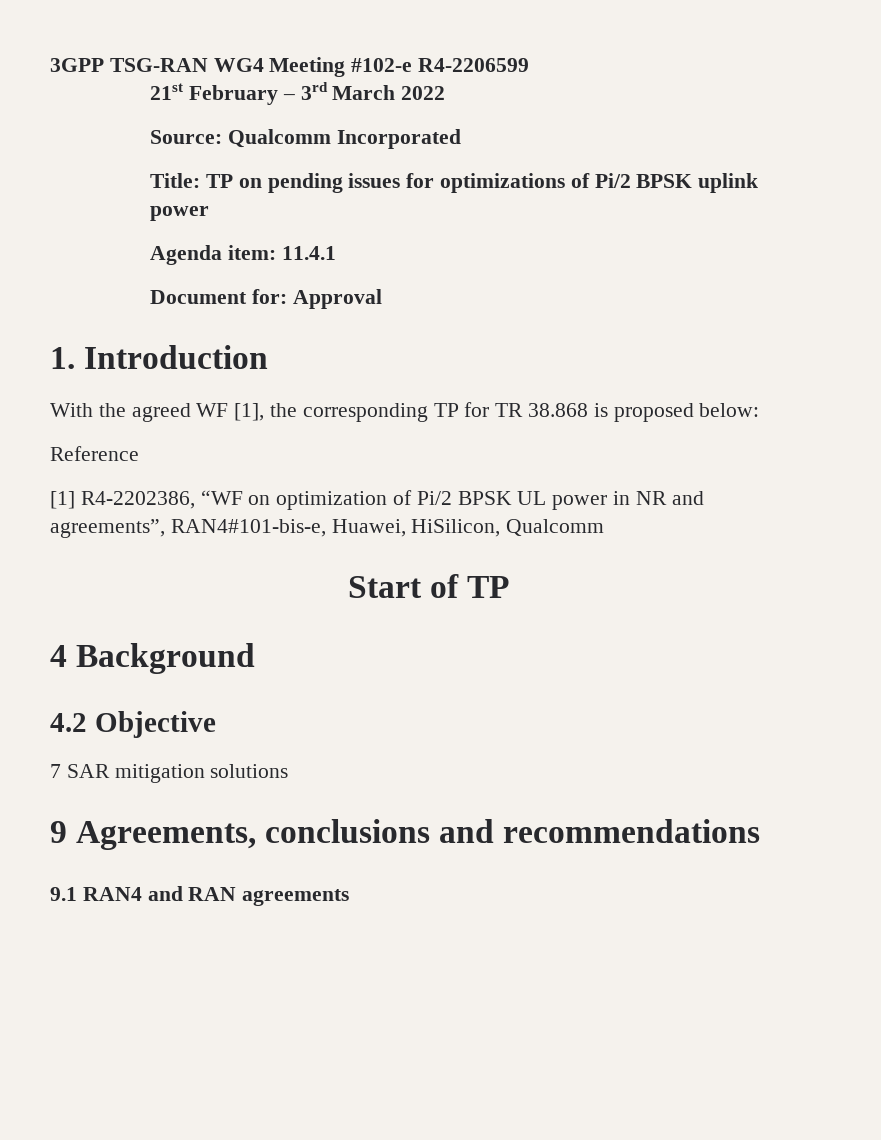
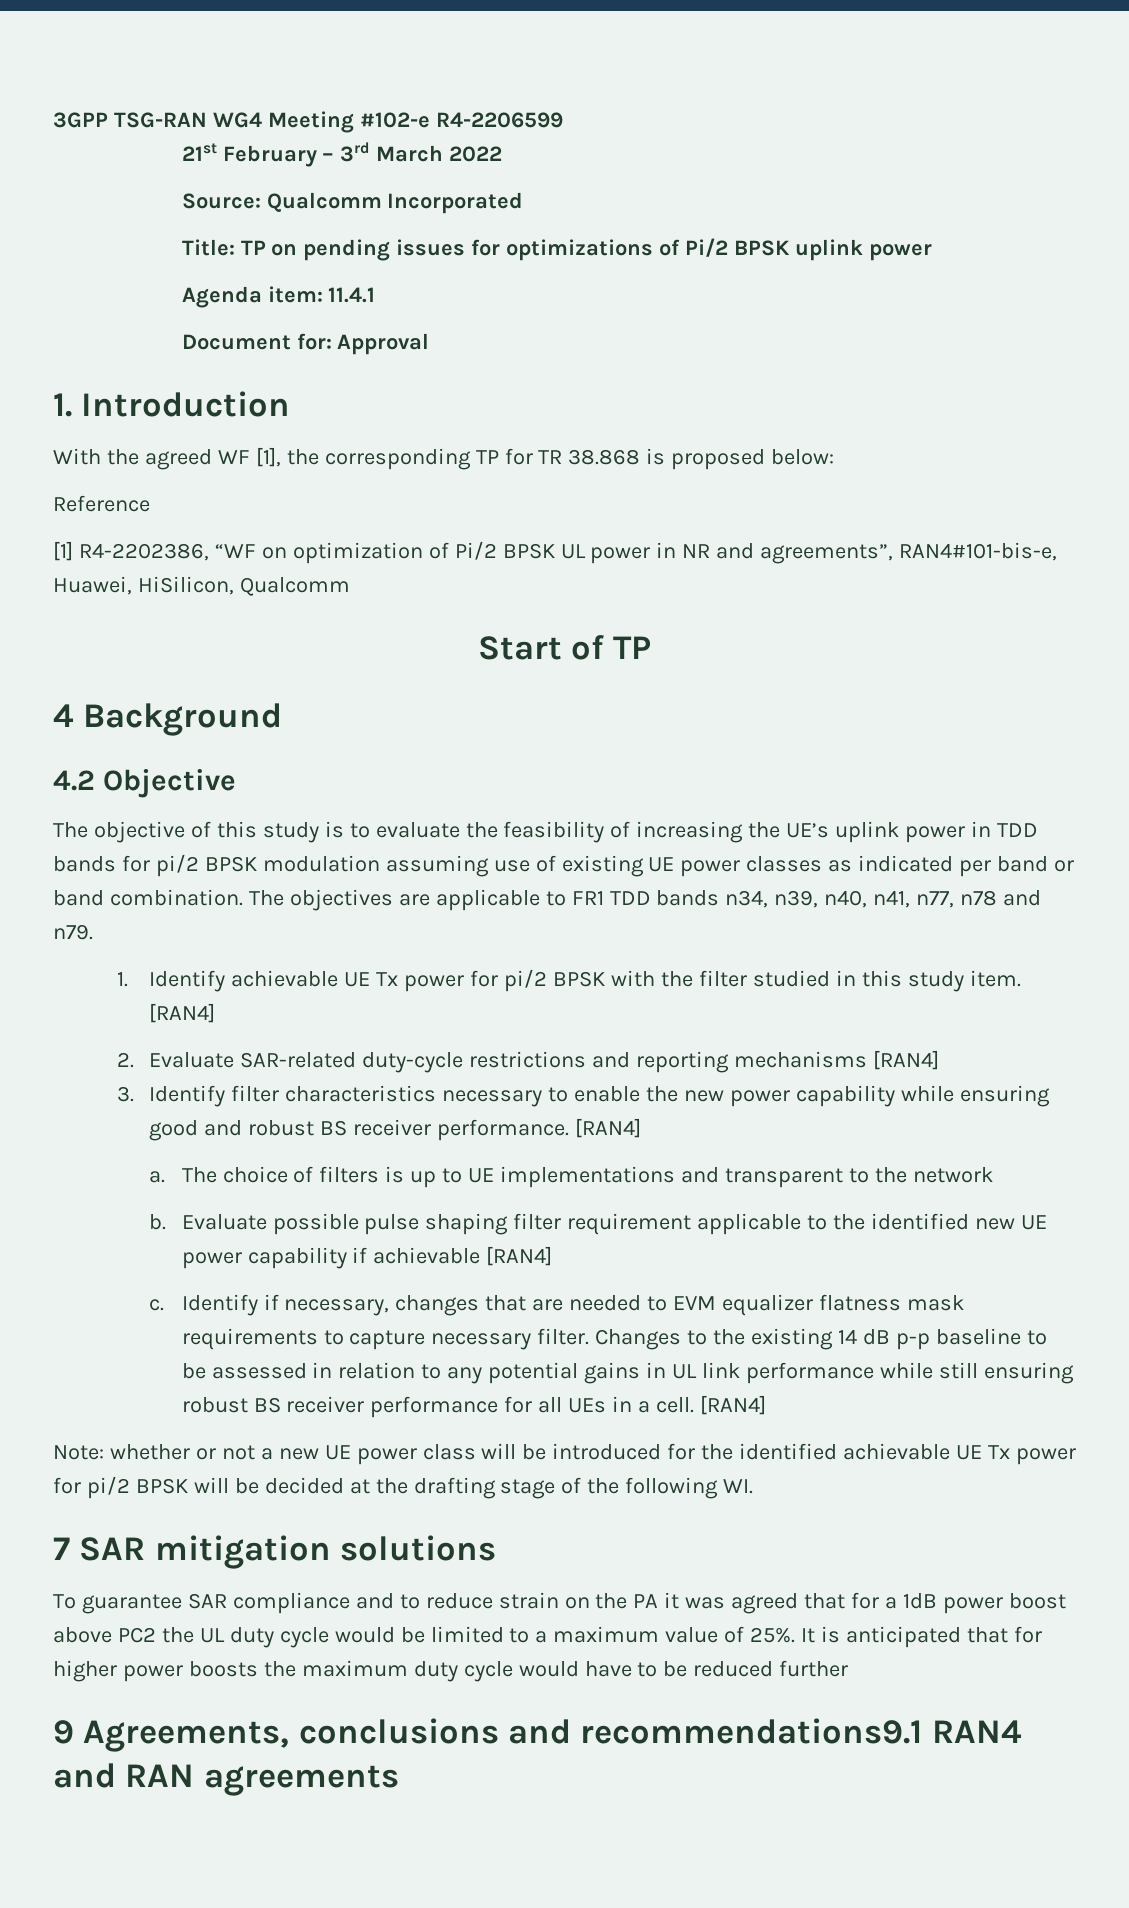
[50,764,289,783] 7 SAR mitigation solutions -> [53,821,1038,843] [53,854,1075,877] [53,889,1042,911] [53,924,93,940] [117,969,1021,992] [149,1003,216,1023] [117,1050,939,1073] [117,1085,1050,1107] [149,1118,642,1141] [149,1166,993,1188] [149,1213,1047,1235] [181,1246,553,1269] [149,1294,964,1316] [181,1328,1047,1350] [181,1362,1074,1384] [181,1395,766,1418] [53,1443,1076,1465] [53,1476,754,1499] [53,1535,496,1569] [53,1592,1066,1614] [53,1626,1042,1648] [53,1660,849,1682] The objective of this study is to evaluate the feasibility of increasing the UE’s uplink power in TDD bands for pi/2 BPSK modulation assuming use of existing UE power classes as indicated per band or band combination. The objectives are applicable to FR1 TDD bands n34, n39, n40, n41, n77, n78 and n79. // 1. Identify achievable UE Tx power for pi/2 BPSK with the filter studied in this study item. [RAN4] // 2. Evaluate SAR-related duty-cycle restrictions and reporting mechanisms [RAN4] // 3. Identify filter characteristics necessary to enable the new power capability while ensuring good and robust BS receiver performance. [RAN4] // a. The choice of filters is up to UE implementations and transparent to the network // b. Evaluate possible pulse shaping filter requirement applicable to the identified new UE power capability if achievable [RAN4] // c. Identify if necessary, changes that are needed to EVM equalizer flatness mask requirements to capture necessary filter. Changes to the existing 14 dB p-p baseline to be assessed in relation to any potential gains in UL link performance while still ensuring robust BS receiver performance for all UEs in a cell. [RAN4] // Note: whether or not a new UE power class will be introduced for the identified achievable UE Tx power for pi/2 BPSK will be decided at the drafting stage of the following WI. // 7 SAR mitigation solutions // To guarantee SAR compliance and to reduce strain on the PA it was agreed that for a 1dB power boost above PC2 the UL duty cycle would be limited to a maximum value of 25%. It is anticipated that for higher power boosts the maximum duty cycle would have to be reduced further
[503,819,761,843] [50,887,77,901] recommendations // 9.1 -> [580,1718,923,1744] recommendations9.1

